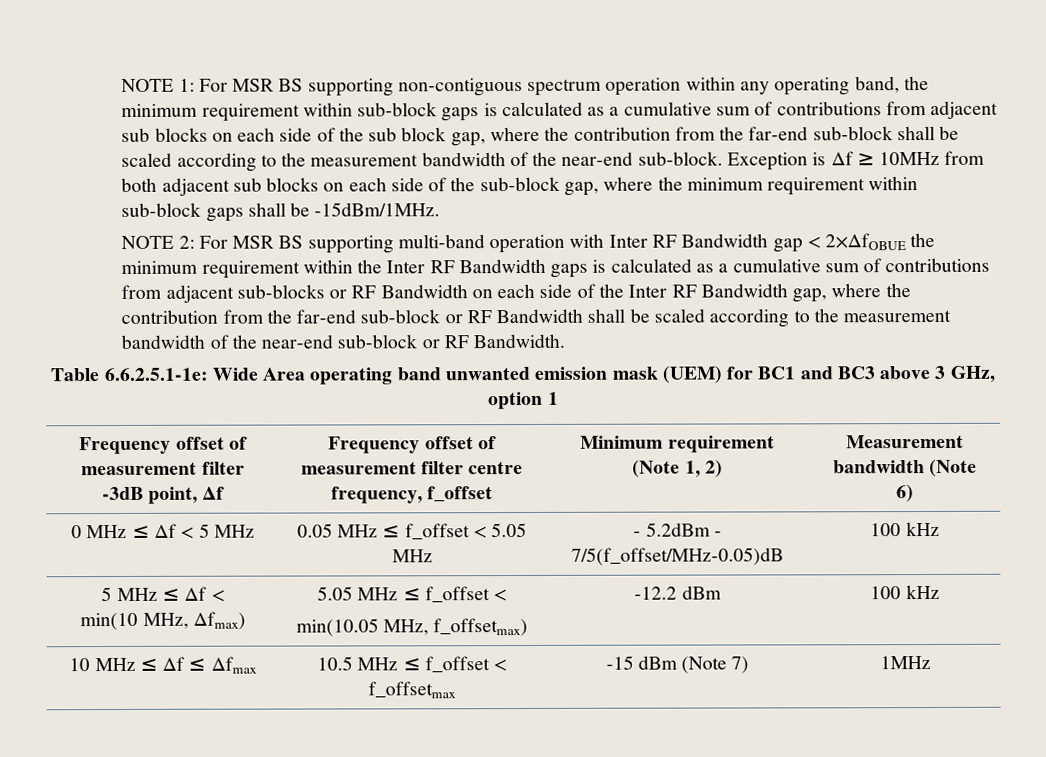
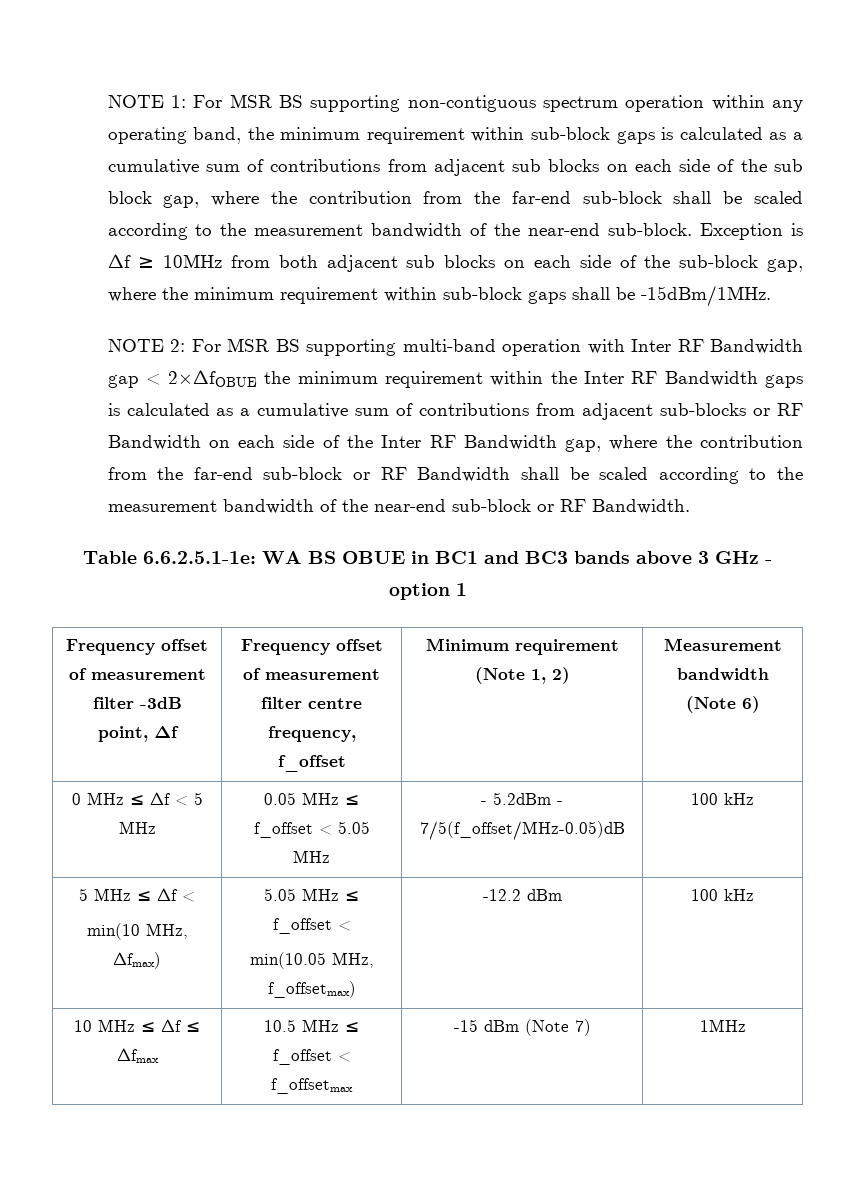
[211,365,755,385] Wide Area operating band unwanted emission mask (UEM) for -> [262,551,429,564] WA BS OBUE in
(876, 373) none -> [574,551,630,564] bands
[949,365,996,383] GHz, -> [715,551,772,564] GHz -

